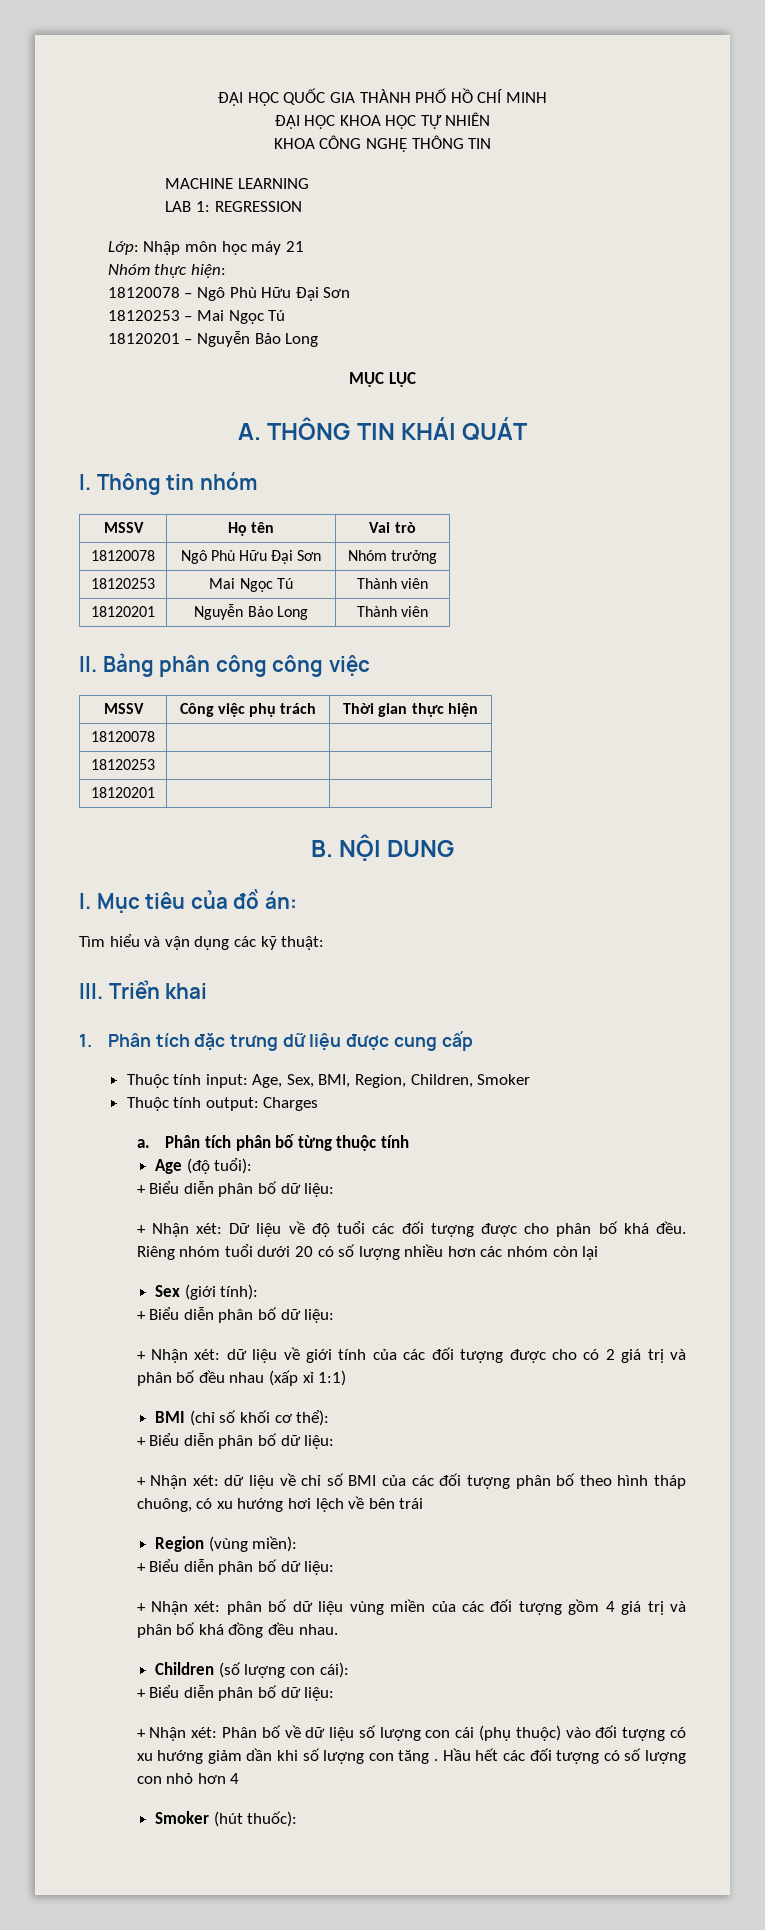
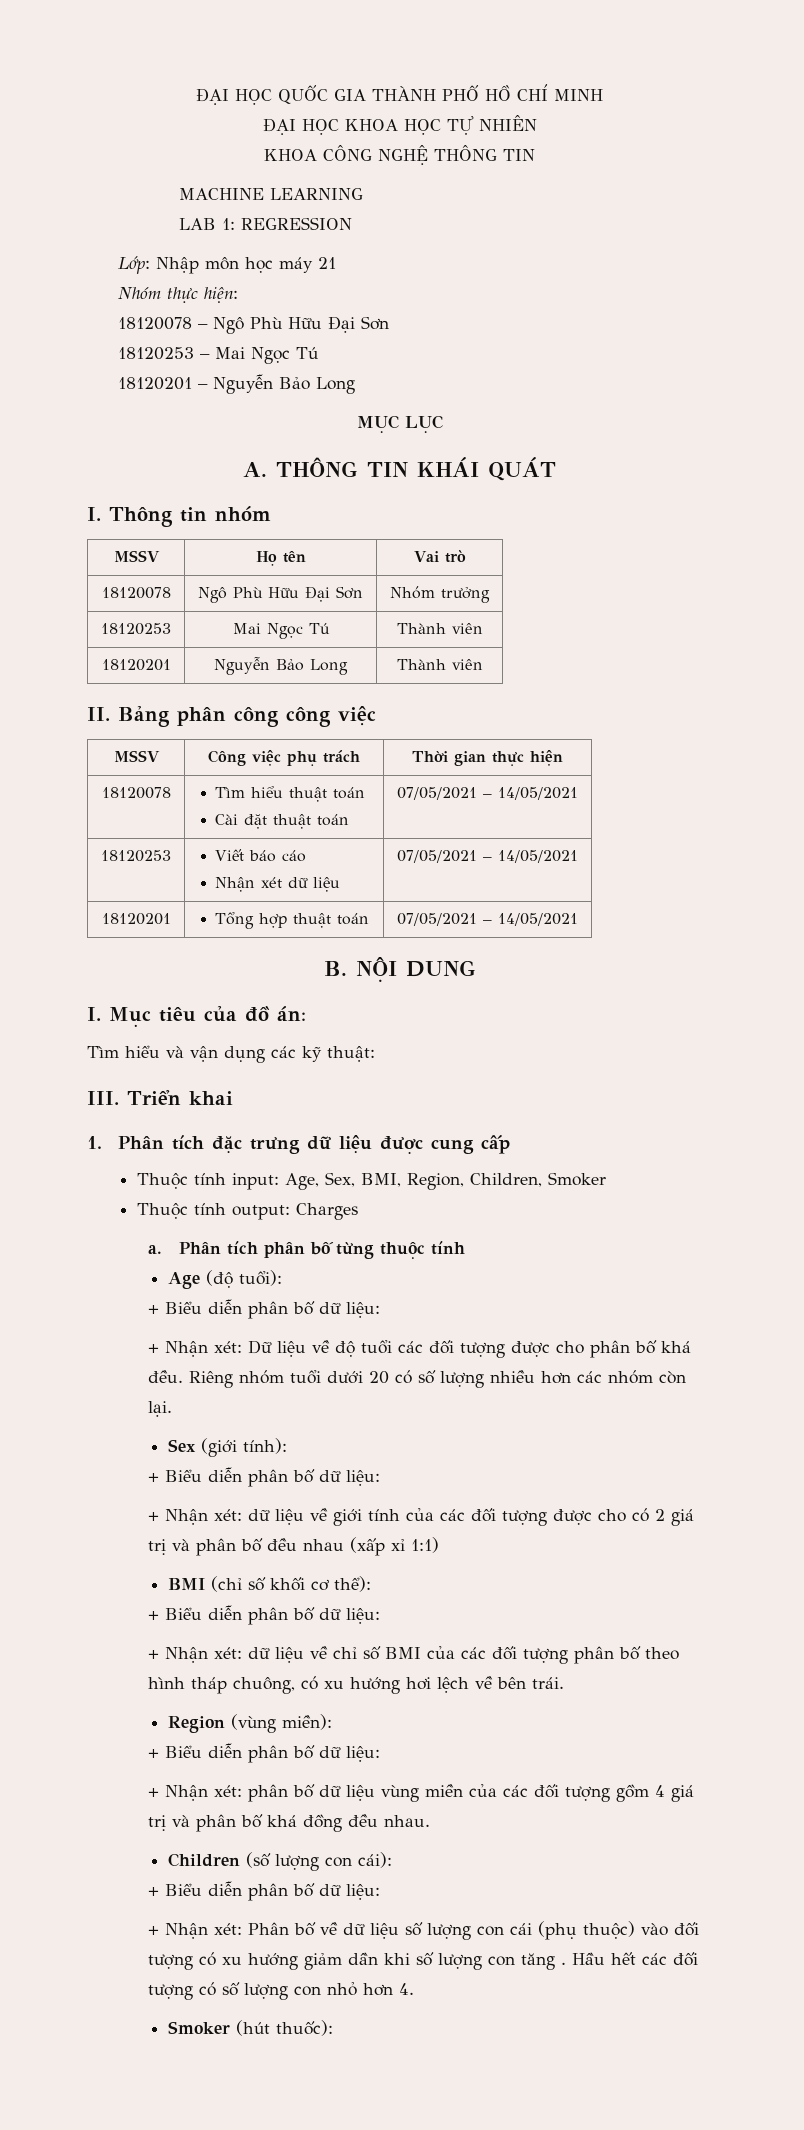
[91,759,155,770] [91,787,155,798] | // 18120253 | | // 18120201 | | -> [215,786,366,802] [215,814,350,829] [397,787,578,800] [101,850,171,862] [215,849,306,862] [215,877,341,892] [397,850,578,863] [101,913,171,925] [215,912,370,929] [397,913,578,926] Tìm hiểu thuật toán // Cài đặt thuật toán | 07/05/2021 – 14/05/2021 // 18120253 | Viết báo cáo // Nhận xét dữ liệu | 07/05/2021 – 14/05/2021 // 18120201 | Tổng hợp thuật toán | 07/05/2021 – 14/05/2021
[582,1246,599,1260] lại -> [148,1401,173,1417] lại.
[399,1498,424,1509] trái -> [532,1677,565,1689] trái.
[230,1773,240,1784] 4 -> [399,1983,415,1995] 4.

